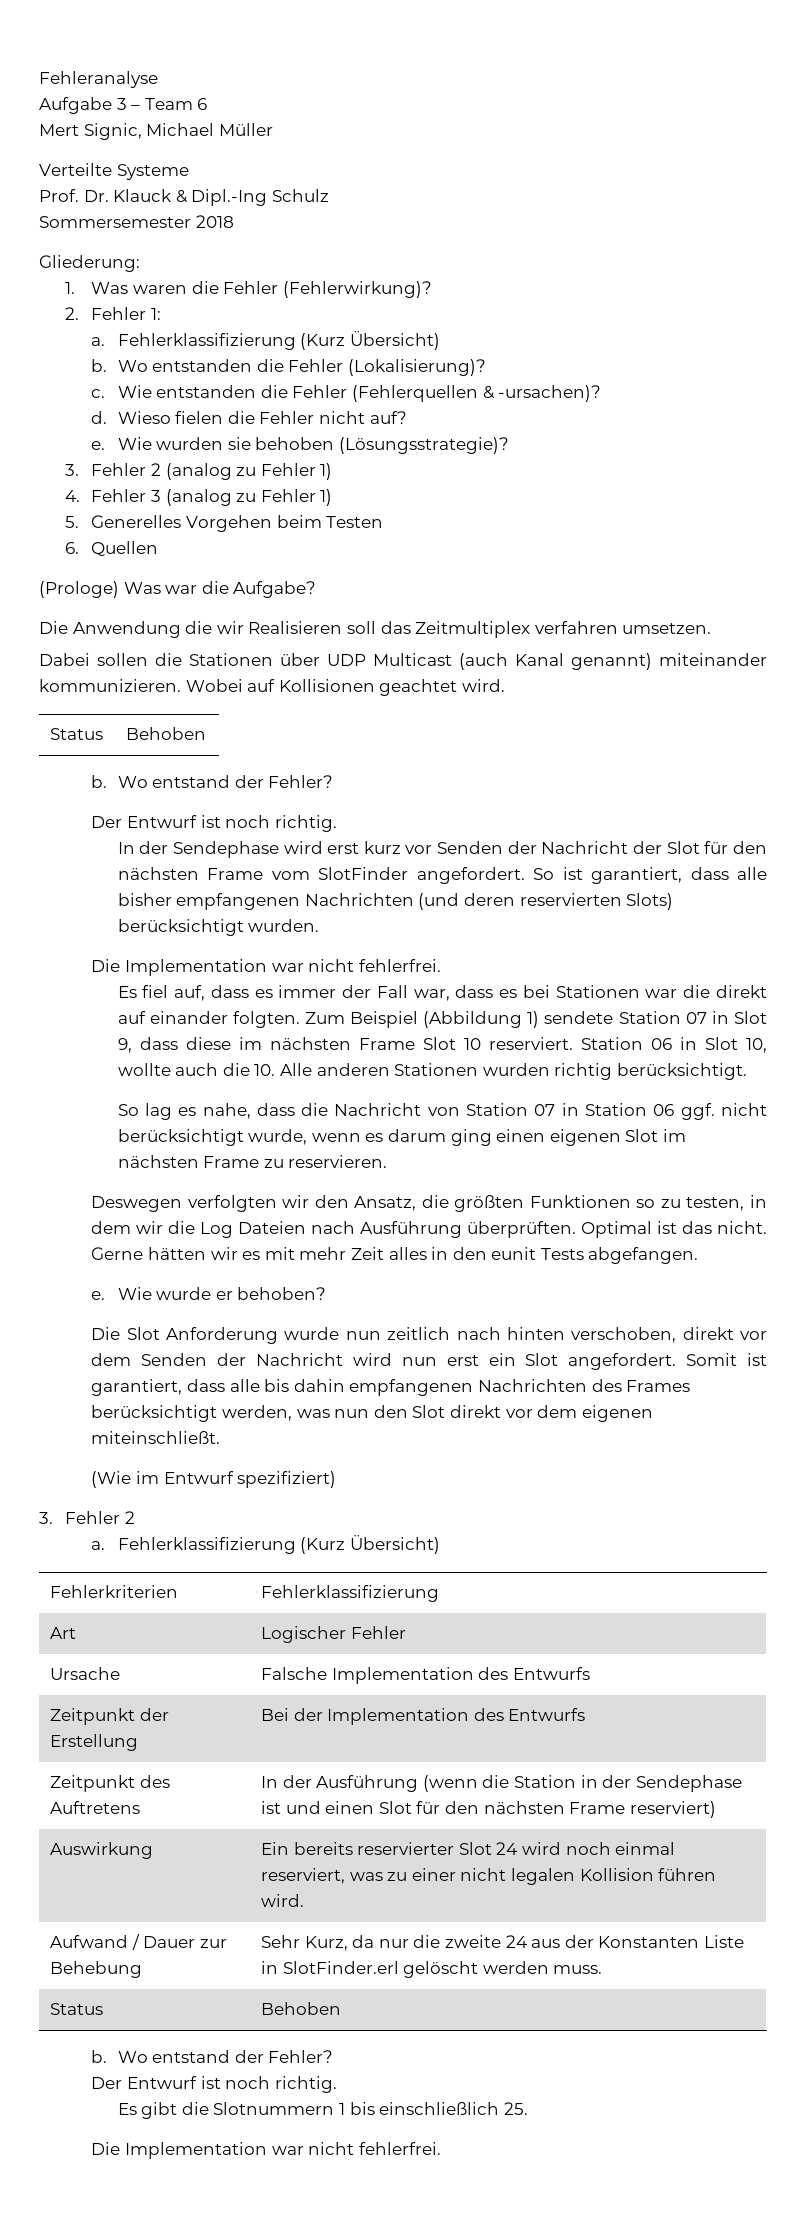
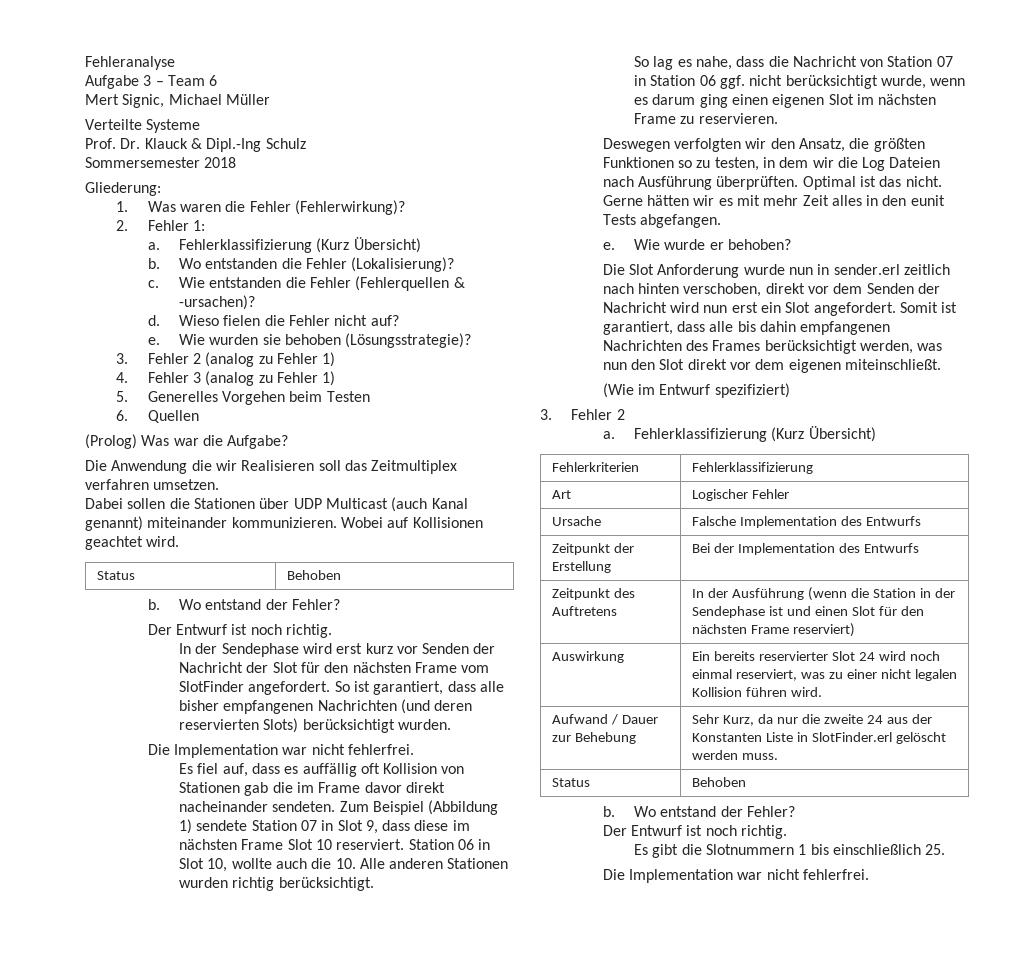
[39,581,119,598] (Prologe) -> [85,434,137,449] (Prolog)
[278,985,767,1001] [117,1011,300,1028] immer der Fall war, dass es bei Stationen war die direkt auf einander folgten. -> [302,763,465,777] [178,782,445,796] [178,801,336,812] auffällig oft Kollision von Stationen gab die im Frame davor direkt nacheinander sendeten.
(381, 1335) none -> [817,264,900,275] in sender.erl

